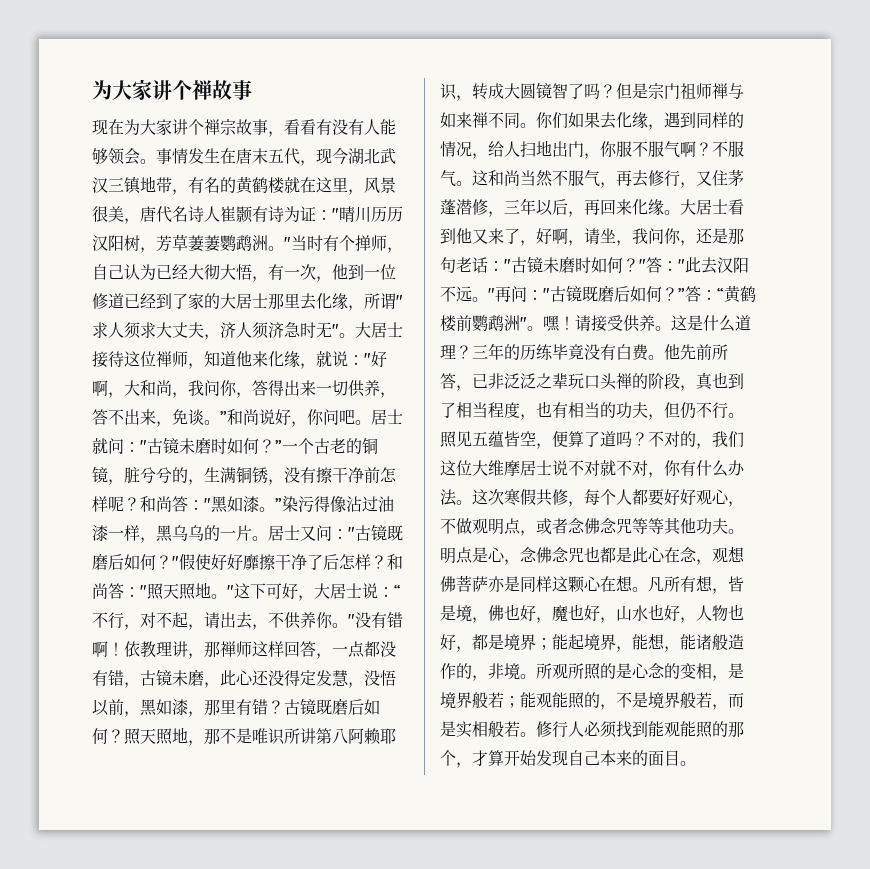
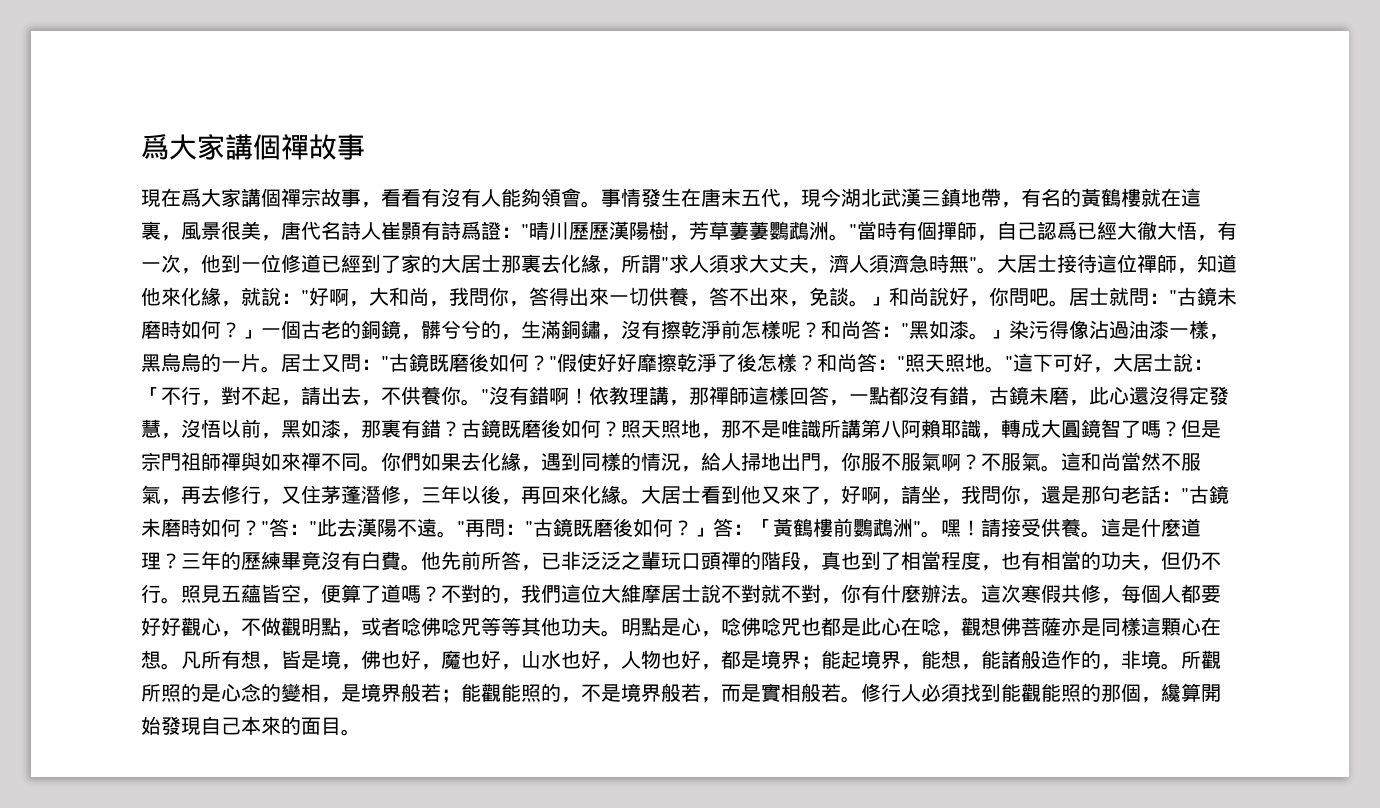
[92,79,252,100] [92,119,396,137] [92,148,204,165] 为大家讲个禅故事 // 现在为大家讲个禅宗故事，看看有没有人能够领会。事情发 -> [141,134,365,160] [141,188,661,208] 爲大家講個禪故事 // 現在爲大家講個禪宗故事，看看有沒有人能夠領會。事情發
[316,148,332,164] 现 -> [801,189,821,207] 現
[92,176,396,195] [92,206,403,224] [92,235,140,251] 汉三镇地带，有名的黄鹤楼就在这里，风景很美，唐代名诗人崔颢有诗为证："晴川历历汉阳树 -> [901,188,1201,208] [141,221,669,241] 漢三鎮地帶，有名的黃鶴樓就在這裏，風景很美，唐代名詩人崔顥有詩爲證："晴川歷歷漢陽樹
[220,235,252,252] 鹦鹉 -> [769,221,809,240] 鸚鵡
[291,235,403,253] [92,264,220,280] 当时有个掸师，自己认为已经大彻 -> [857,221,1157,241] 當時有個撣師，自己認爲已經大徹
[140,293,156,309] 经 -> [341,254,361,273] 經
[284,293,396,311] 里去化缘，所谓 -> [521,254,661,274] 裏去化緣，所謂
[124,322,141,339] 须 -> [709,255,729,273] 須
[220,322,332,339] 济人须济急时无 -> [829,254,969,273] 濟人須濟急時無
[124,351,348,369] 这位禅师，知道他来化缘，就说 -> [1097,254,1237,274] [141,287,281,307] 這位禪師，知道他來化緣，就說
[204,380,220,396] 问 -> [469,288,489,306] 問
[300,380,396,398] [92,409,339,427] 来一切供养，答不出来，免谈。”和尚说好，你问 -> [589,287,1029,307] 來一切供養，答不出來，免談。」和尚說好，你問
[108,437,378,455] [92,466,397,485] [92,496,108,512] 问："古镜未磨时如何？”一个古老的铜镜，脏兮兮的，生满铜锈，没有擦干净前怎样 -> [1129,287,1237,306] [141,320,781,340] 問："古鏡未磨時如何？」一個古老的銅鏡，髒兮兮的，生滿銅鏽，沒有擦乾淨前怎樣
[275,498,282,510] ” -> [989,329,1009,339] 」
[362,496,394,512] [92,525,204,543] 过油漆一样，黑乌乌 -> [1109,320,1229,340] [141,353,201,372] 過油漆一樣，黑烏烏
[316,524,403,541] [92,553,124,570] 问："古镜既磨后 -> [341,353,489,372] 問："古鏡既磨後
[275,554,371,570] 干净了后怎样 -> [677,353,797,372] 乾淨了後怎樣
[234,583,250,599] 这 -> [1013,353,1033,372] 這
[362,583,401,599] [92,612,220,630] 说：“不行，对不起，请 -> [1173,353,1213,372] [141,386,321,406] 說：「不行，對不起，請
[300,612,316,628] 养 -> [421,386,441,405] 養
[355,612,403,628] 没有错 -> [489,386,549,405] 沒有錯
[172,641,396,659] [92,669,380,688] 讲，那禅师这样回答，一点都没有错，古镜未磨，此心还没得定发慧，没 -> [649,386,1229,406] [141,419,201,439] 講，那禪師這樣回答，一點都沒有錯，古鏡未磨，此心還沒得定發慧，沒
[220,698,364,715] 里有错？古镜既磨后 -> [381,419,561,438] 裏有錯？古鏡既磨後
[268,728,396,745] [440,82,744,101] [440,112,488,128] 识所讲第八阿赖耶识，转成大圆镜智了吗？但是宗门祖师禅与如来禅 -> [801,419,1221,439] [141,452,321,471] 識所講第八阿賴耶識，轉成大圓鏡智了嗎？但是宗門祖師禪與如來禪
[552,112,568,129] 们 -> [401,452,421,471] 們
[632,112,648,128] 缘 -> [501,452,521,471] 緣
[712,112,744,128] [440,140,584,159] 样的情况，给人扫地出门 -> [601,452,821,472] 樣的情況，給人掃地出門
[664,141,680,158] 气 -> [921,452,941,471] 氣
[440,170,600,187] 气。这和尚当然不服气 -> [1021,452,1201,472] [141,485,161,504] 氣。這和尚當然不服氣
[456,199,472,215] 潜 -> [361,486,381,504] 潛
[552,199,664,217] 后，再回来化缘 -> [481,485,621,505] 後，再回來化緣
[488,228,504,244] 来 -> [781,485,801,504] 來
[584,228,713,246] 请坐，我问你，还 -> [901,485,1061,505] 請坐，我問你，還
[472,256,591,273] 话："古镜未磨时 -> [1141,485,1229,504] [141,518,201,537] 話："古鏡未磨時
[717,257,749,273] [440,286,472,302] 汉阳不远 -> [357,518,437,537] 漢陽不遠
[511,285,756,303] [440,315,751,332] [440,343,649,361] 问："古镜既磨后如何？”答：“黄鹤楼前鹦鹉洲"。嘿！请接受供养。这是什么道理？三年的历练毕竟没有白费 -> [485,518,1201,538] [141,551,401,570] 問："古鏡既磨後如何？」答：「黃鶴樓前鸚鵡洲"。嘿！請接受供養。這是什麼道理？三年的歷練畢竟沒有白費
[552,373,664,390] 辈玩口头禅的阶 -> [641,551,781,570] 輩玩口頭禪的階
[472,402,488,418] 当 -> [921,551,941,570] 當
[584,402,600,418] 当 -> [1061,551,1081,570] 當
[456,431,504,447] 见五蕴 -> [201,584,261,603] 見五蘊
[616,431,744,449] [440,460,745,478] [440,489,488,506] 吗？不对的，我们这位大维摩居士说不对就不对，你有什么办法。这 -> [401,584,1001,604] 嗎？不對的，我們這位大維摩居士說不對就不對，你有什麼辦法。這
[600,489,616,505] 个 -> [1141,584,1161,603] 個
[696,489,712,505] 观 -> [181,617,201,636] 觀
[472,518,617,536] 观明点，或者念佛念 -> [281,617,461,637] 觀明點，或者唸佛唸
[456,546,745,565] [440,575,585,593] 点是心，念佛念咒也都是此心在念，观想佛菩萨亦是同样这颗 -> [641,617,1181,637] 點是心，唸佛唸咒也都是此心在唸，觀想佛菩薩亦是同樣這顆
[696,634,712,650] 诸 -> [1001,650,1021,669] 諸
[552,663,568,679] 观 -> [1201,650,1221,669] 觀
[680,663,696,679] 变 -> [281,683,301,702] 變
[536,692,552,708] 观 -> [481,683,501,702] 觀
[456,721,472,738] 实 -> [761,683,781,702] 實
[600,721,744,738] [440,750,632,768] 须找到能观能照的那个，才算开始发现自己本来 -> [941,683,1221,703] [141,716,281,735] 須找到能觀能照的那個，纔算開始發現自己本來

